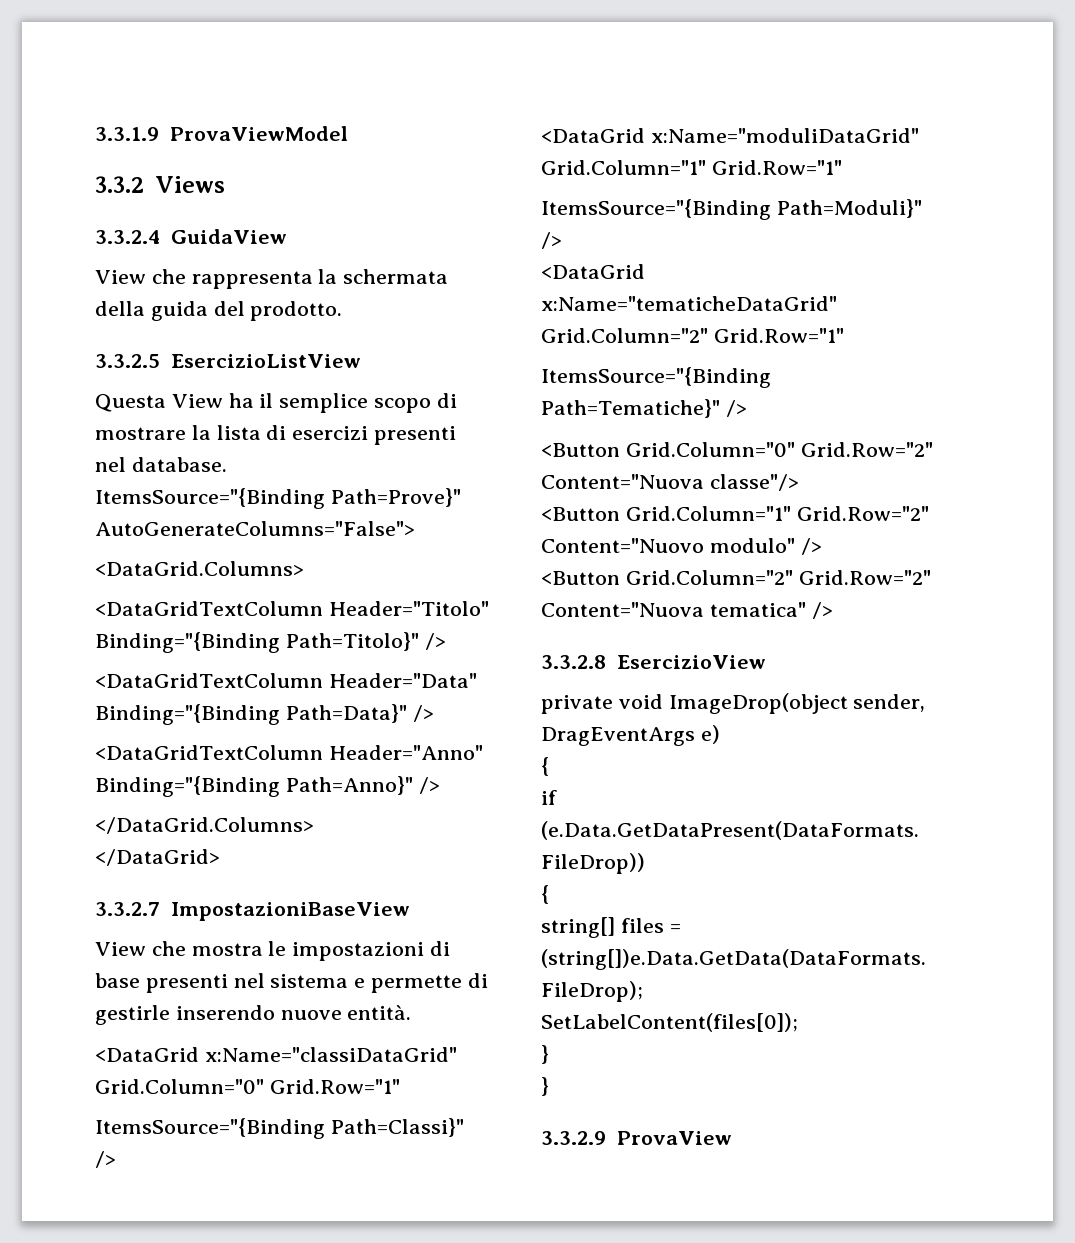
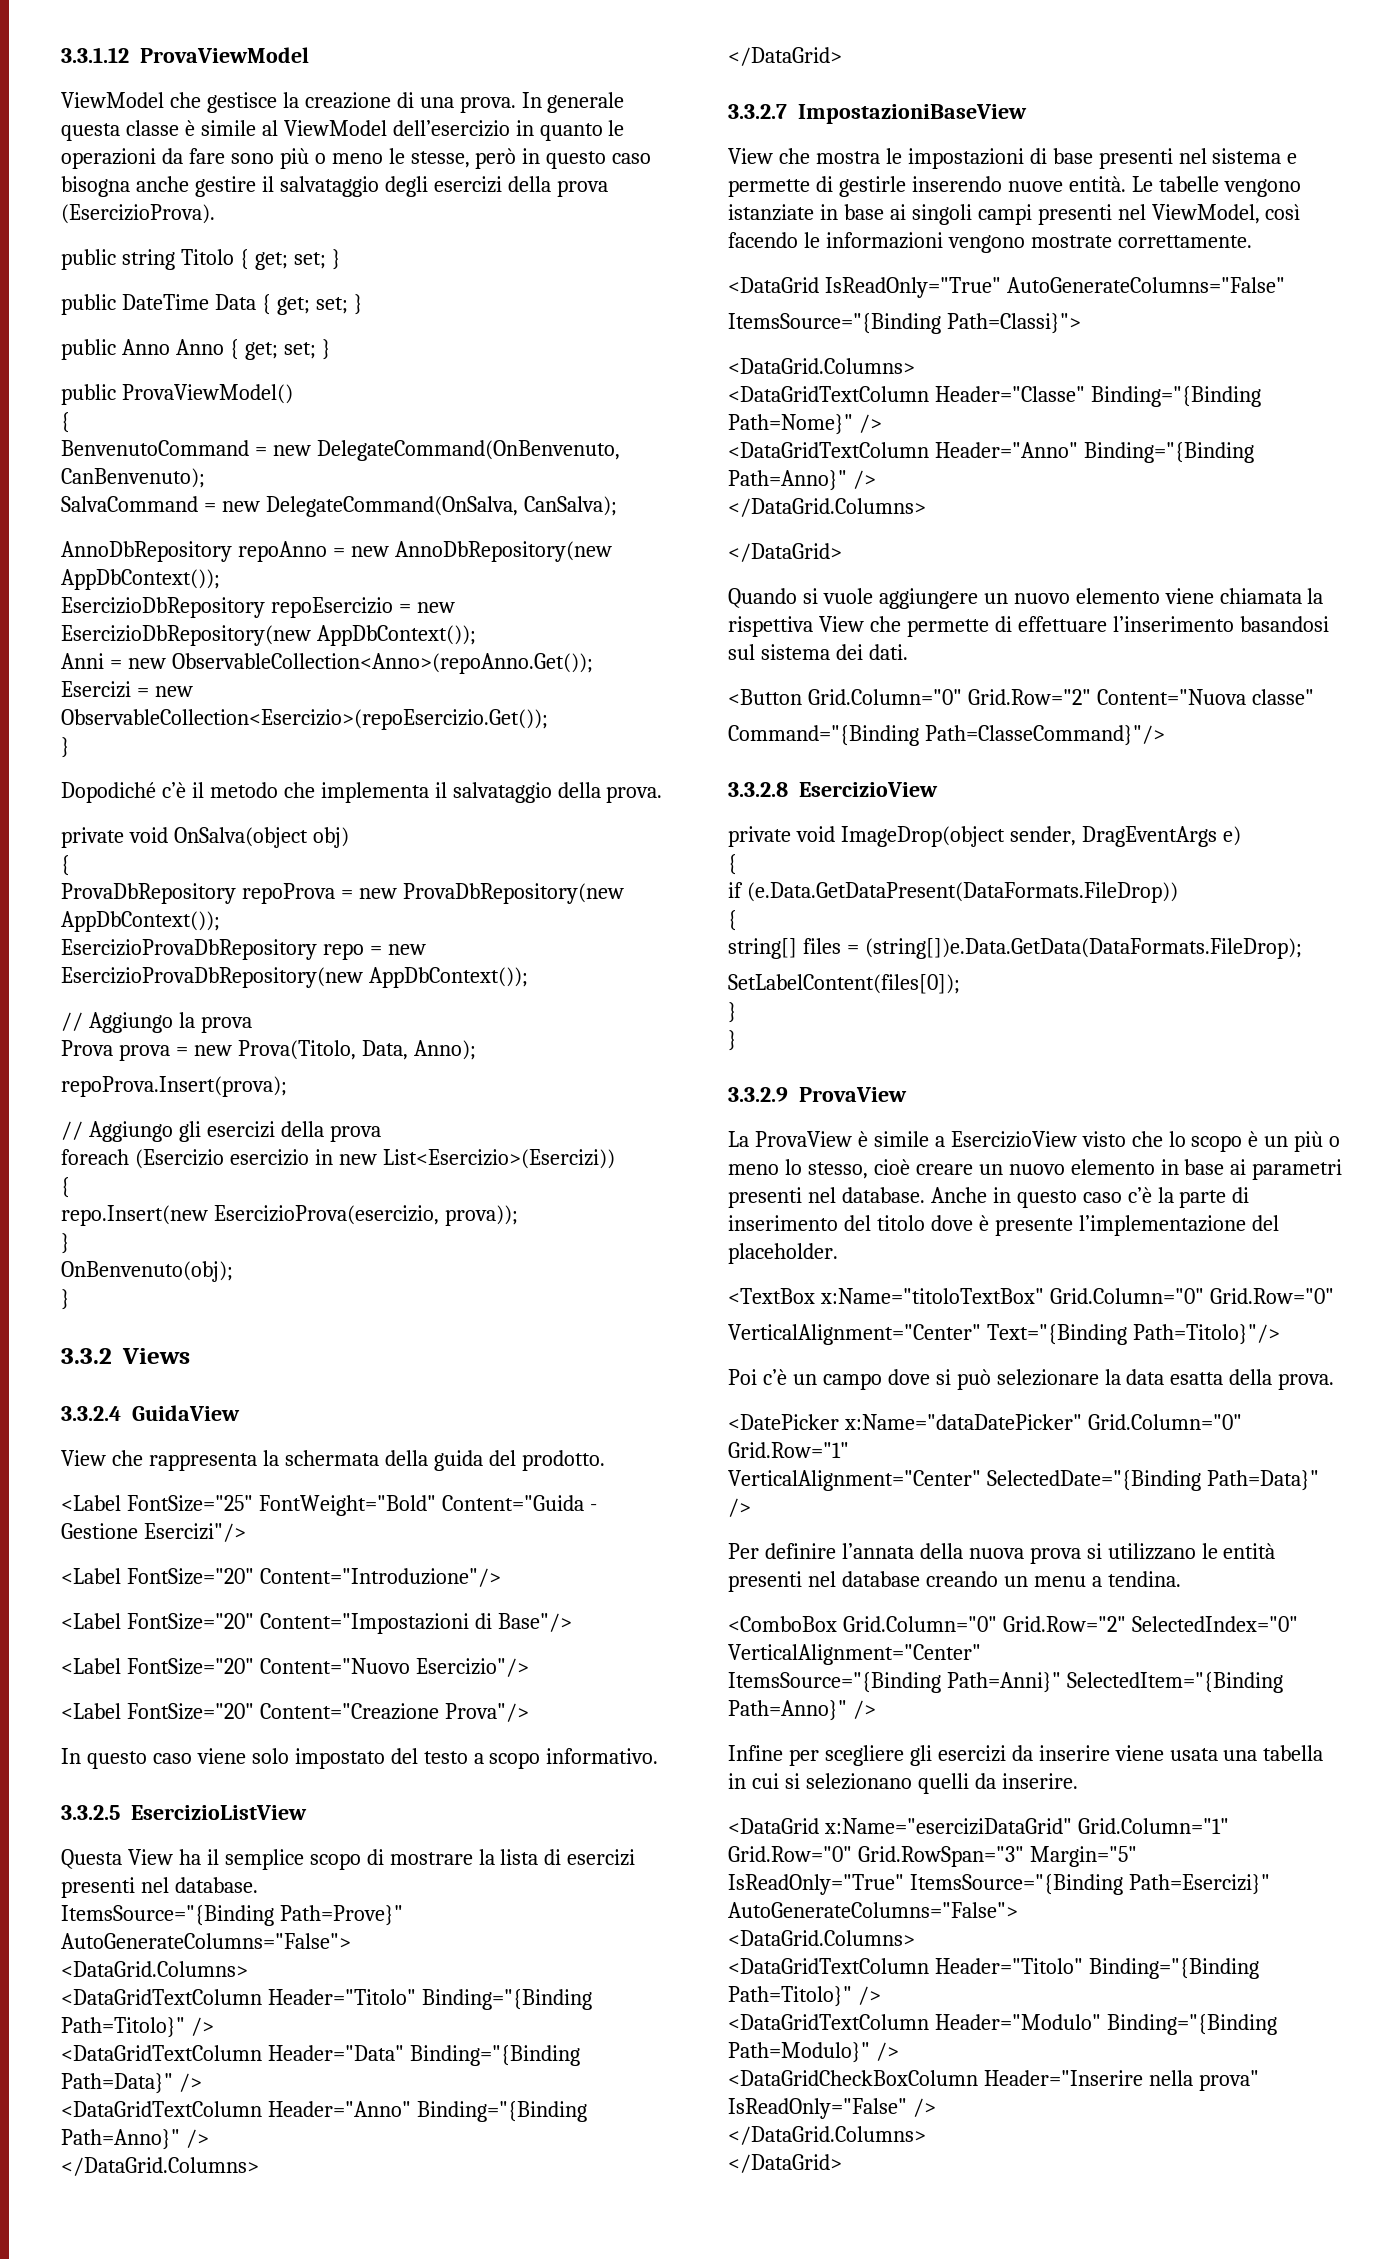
[95,127,159,141] 3.3.1.9 -> [61,47,129,63] 3.3.1.12
(348, 133) none -> [61,92,625,113] [61,120,625,141] [61,148,652,169] [61,176,608,197] [61,204,215,224] [61,249,341,270] [61,294,363,315] [61,339,331,360] [61,384,293,405] [61,412,70,433] [61,440,620,461] [61,468,205,488] [61,496,617,517] [61,541,612,562] [61,569,220,590] [61,597,455,618] [61,625,476,646] [61,653,593,674] [61,681,193,698] [61,709,548,730] [61,737,70,758] [61,782,663,803] [61,827,349,848] [61,855,70,876] [61,883,624,904] [61,911,220,932] [61,939,426,960] [61,967,528,988] [61,1012,252,1033] [61,1040,476,1061] [61,1076,287,1097] [61,1121,381,1142] [61,1149,615,1169] [61,1177,70,1198] [61,1205,518,1226] [61,1233,70,1254] [61,1261,233,1282] [61,1289,70,1310] // ViewModel che gestisce la creazione di una prova. In generale questa classe è simile al ViewModel dell’esercizio in quanto le operazioni da fare sono più o meno le stesse, però in questo caso bisogna anche gestire il salvataggio degli esercizi della prova (EsercizioProva). // public string Titolo { get; set; } // public DateTime Data { get; set; } // public Anno Anno { get; set; } // public ProvaViewModel() // { // BenvenutoCommand = new DelegateCommand(OnBenvenuto, CanBenvenuto); // SalvaCommand = new DelegateCommand(OnSalva, CanSalva); // AnnoDbRepository repoAnno = new AnnoDbRepository(new AppDbContext()); // EsercizioDbRepository repoEsercizio = new EsercizioDbRepository(new AppDbContext()); // Anni = new ObservableCollection<Anno>(repoAnno.Get()); // Esercizi = new ObservableCollection<Esercizio>(repoEsercizio.Get()); // } // Dopodiché c’è il metodo che implementa il salvataggio della prova. // private void OnSalva(object obj) // { // ProvaDbRepository repoProva = new ProvaDbRepository(new AppDbContext()); // EsercizioProvaDbRepository repo = new EsercizioProvaDbRepository(new AppDbContext()); // // Aggiungo la prova // Prova prova = new Prova(Titolo, Data, Anno); // repoProva.Insert(prova); // // Aggiungo gli esercizi della prova // foreach (Esercizio esercizio in new List<Esercizio>(Esercizi)) // { // repo.Insert(new EsercizioProva(esercizio, prova)); // } // OnBenvenuto(obj); // }
(343, 311) none -> [61,1495,597,1516] [61,1523,246,1542] [61,1568,501,1587] [61,1613,572,1634] [61,1658,529,1677] [61,1703,529,1722] [61,1748,659,1769] // <Label FontSize="25" FontWeight="Bold" Content="Guida - Gestione Esercizi"/> // <Label FontSize="20" Content="Introduzione"/> // <Label FontSize="20" Content="Impostazioni di Base"/> // <Label FontSize="20" Content="Nuovo Esercizio"/> // <Label FontSize="20" Content="Creazione Prova"/> // In questo caso viene solo impostato del testo a scopo informativo.
[95,1047,457,1062] [95,1079,400,1094] [95,1118,464,1139] [95,1151,116,1168] [541,128,919,143] [541,160,842,175] [541,199,922,220] [541,232,562,249] [541,264,645,279] [541,296,837,311] [541,328,844,343] [541,367,771,388] [541,399,747,418] [541,442,933,457] [541,474,799,491] [541,506,929,521] [541,538,822,555] [541,570,931,585] [541,602,833,619] // <DataGrid x:Name="classiDataGrid" Grid.Column="0" Grid.Row="1" // ItemsSource="{Binding Path=Classi}" /> // <DataGrid x:Name="moduliDataGrid" Grid.Column="1" Grid.Row="1" // ItemsSource="{Binding Path=Moduli}" /> // <DataGrid x:Name="tematicheDataGrid" Grid.Column="2" Grid.Row="1" // ItemsSource="{Binding Path=Tematiche}" /> // <Button Grid.Column="0" Grid.Row="2" Content="Nuova classe"/> // <Button Grid.Column="1" Grid.Row="2" Content="Nuovo modulo" /> // <Button Grid.Column="2" Grid.Row="2" Content="Nuova tematica" /> -> [1131,176,1301,197] [728,204,1301,225] [728,232,1252,253] [728,277,1285,298] [728,313,1081,334] [728,358,915,374] [728,386,1261,407] [728,414,882,435] [728,442,1254,463] [728,470,876,491] [728,498,926,517] [728,543,842,562] [728,588,1324,609] [728,616,1329,637] [728,644,908,660] [728,689,1314,705] [728,725,1165,746] Le tabelle vengono istanziate in base ai singoli campi presenti nel ViewModel, così facendo le informazioni vengono mostrate correttamente. // <DataGrid IsReadOnly="True" AutoGenerateColumns="False" // ItemsSource="{Binding Path=Classi}"> // <DataGrid.Columns> // <DataGridTextColumn Header="Classe" Binding="{Binding Path=Nome}" /> // <DataGridTextColumn Header="Anno" Binding="{Binding Path=Anno}" /> // </DataGrid.Columns> // </DataGrid> // Quando si vuole aggiungere un nuovo elemento viene chiamata la rispettiva View che permette di effettuare l’inserimento basandosi sul sistema dei dati. // <Button Grid.Column="0" Grid.Row="2" Content="Nuova classe" // Command="{Binding Path=ClasseCommand}"/>
(732, 1138) none -> [728,1131,1341,1152] [728,1159,1343,1180] [728,1187,1250,1208] [728,1215,1279,1236] [728,1243,838,1264] [728,1288,1334,1304] [728,1324,1280,1345] [728,1369,1335,1390] [728,1414,1242,1430] [728,1442,849,1458] [728,1470,1319,1491] [728,1498,751,1517] [728,1543,1276,1564] [728,1571,1181,1592] [728,1616,1298,1632] [728,1644,981,1665] [728,1672,1283,1693] [728,1700,876,1721] [728,1745,1324,1766] [728,1773,1078,1794] [728,1818,1229,1835] [728,1846,1137,1867] [728,1874,1270,1895] [728,1902,1018,1918] [728,1930,915,1946] [728,1958,1259,1979] [728,1986,881,2007] [728,2014,1277,2035] [728,2042,899,2063] [728,2070,1259,2091] [728,2098,936,2119] [728,2126,926,2145] [728,2154,842,2173] // La ProvaView è simile a EsercizioView visto che lo scopo è un più o meno lo stesso, cioè creare un nuovo elemento in base ai parametri presenti nel database. Anche in questo caso c’è la parte di inserimento del titolo dove è presente l’implementazione del placeholder. // <TextBox x:Name="titoloTextBox" Grid.Column="0" Grid.Row="0" // VerticalAlignment="Center" Text="{Binding Path=Titolo}"/> // Poi c’è un campo dove si può selezionare la data esatta della prova. // <DatePicker x:Name="dataDatePicker" Grid.Column="0" Grid.Row="1" // VerticalAlignment="Center" SelectedDate="{Binding Path=Data}" /> // Per definire l’annata della nuova prova si utilizzano le entità presenti nel database creando un menu a tendina. // <ComboBox Grid.Column="0" Grid.Row="2" SelectedIndex="0" VerticalAlignment="Center" // ItemsSource="{Binding Path=Anni}" SelectedItem="{Binding Path=Anno}" /> // Infine per scegliere gli esercizi da inserire viene usata una tabella in cui si selezionano quelli da inserire. // <DataGrid x:Name="eserciziDataGrid" Grid.Column="1" Grid.Row="0" Grid.RowSpan="3" Margin="5" // IsReadOnly="True" ItemsSource="{Binding Path=Esercizi}" AutoGenerateColumns="False"> // <DataGrid.Columns> // <DataGridTextColumn Header="Titolo" Binding="{Binding Path=Titolo}" /> // <DataGridTextColumn Header="Modulo" Binding="{Binding Path=Modulo}" /> // <DataGridCheckBoxColumn Header="Inserire nella prova" IsReadOnly="False" /> // </DataGrid.Columns> // </DataGrid>

